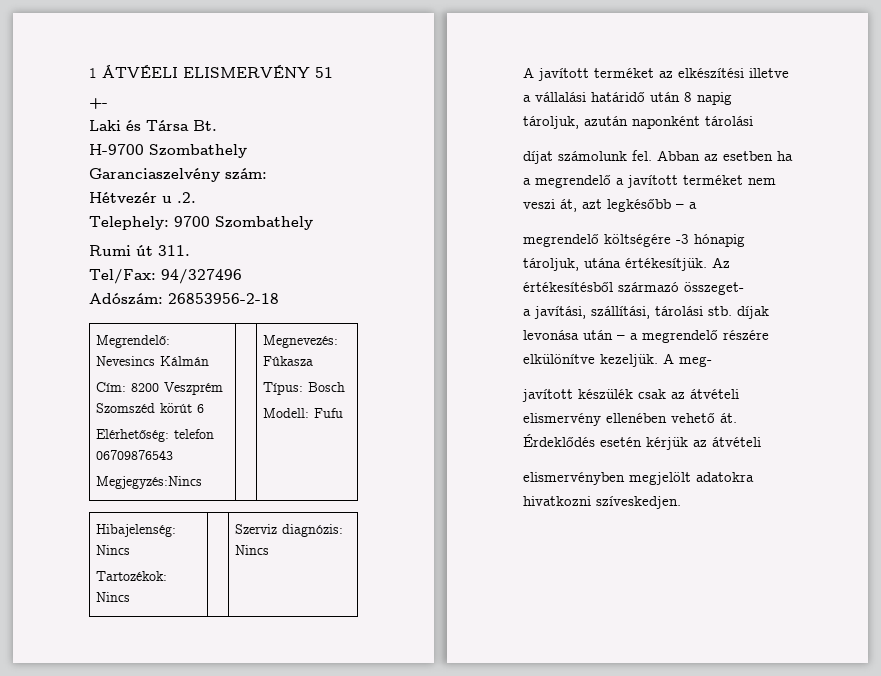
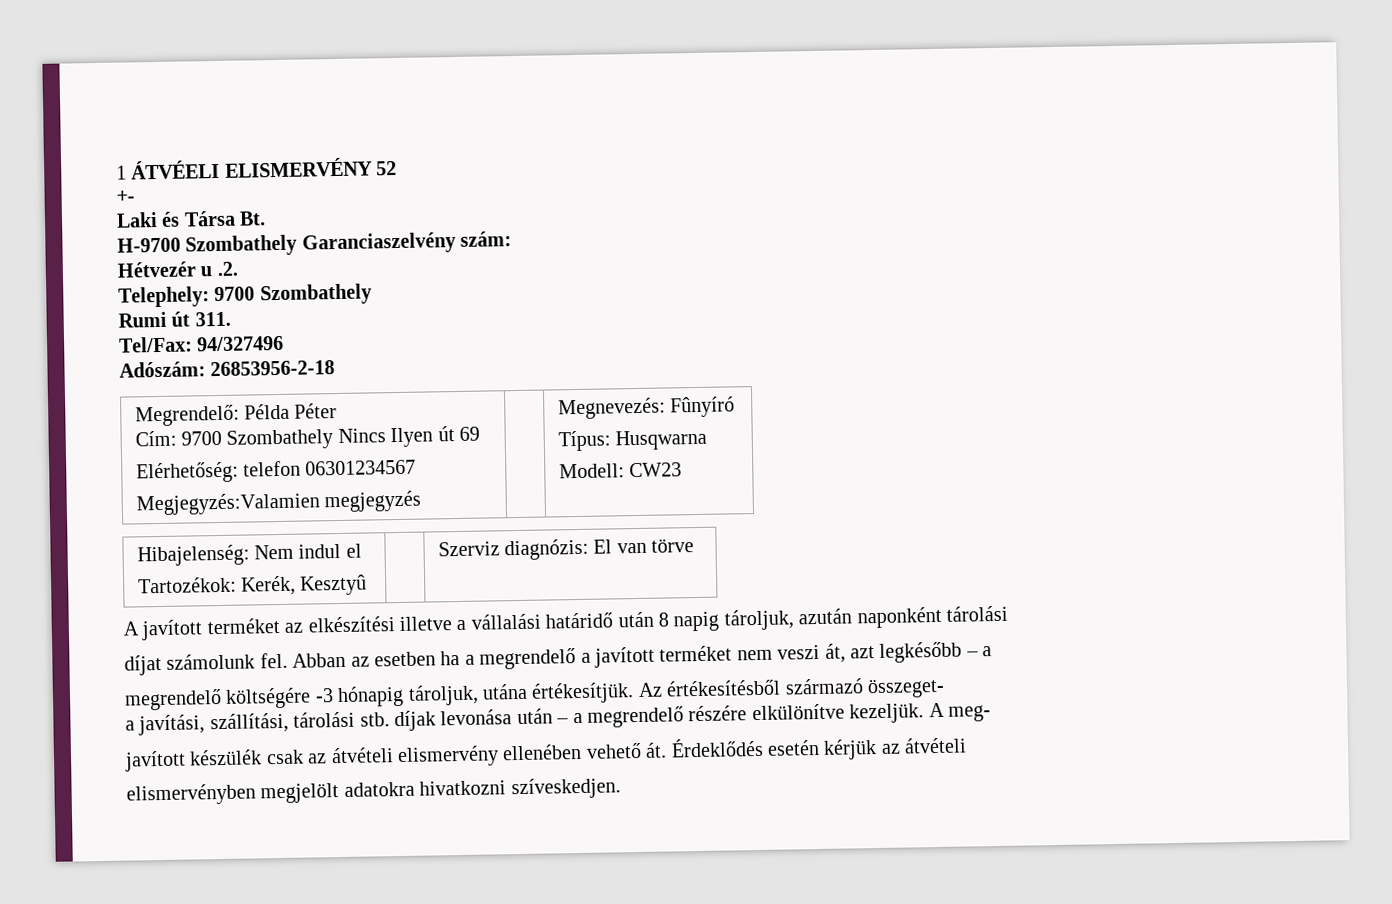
[315,67,333,78] 51 -> [376,160,398,176] 52
[95,356,209,366] Nevesincs Kálmán -> [243,403,338,420] Példa Péter
[130,382,223,395] [95,403,204,413] 8200 Veszprém Szomszéd körút 6 -> [180,426,480,450] 9700 Szombathely Nincs Ilyen út 69
[95,450,173,460] [95,476,202,489] 06709876543 // Megjegyzés:Nincs -> [305,459,417,476] [135,490,421,516] 06301234567 // Megjegyzés:Valamien megjegyzés
[262,356,313,366] Fûkasza -> [669,396,735,418] Fûnyíró
[307,382,345,392] Bosch -> [614,429,707,451] Husqwarna
[313,408,343,418] Fufu -> [628,462,682,478] CW23
[95,545,130,555] Nincs -> [253,543,362,560] Nem indul el
[95,592,130,602] Nincs -> [240,574,368,596] Kerék, Kesztyû
[234,545,269,555] Nincs -> [593,538,695,554] El van törve

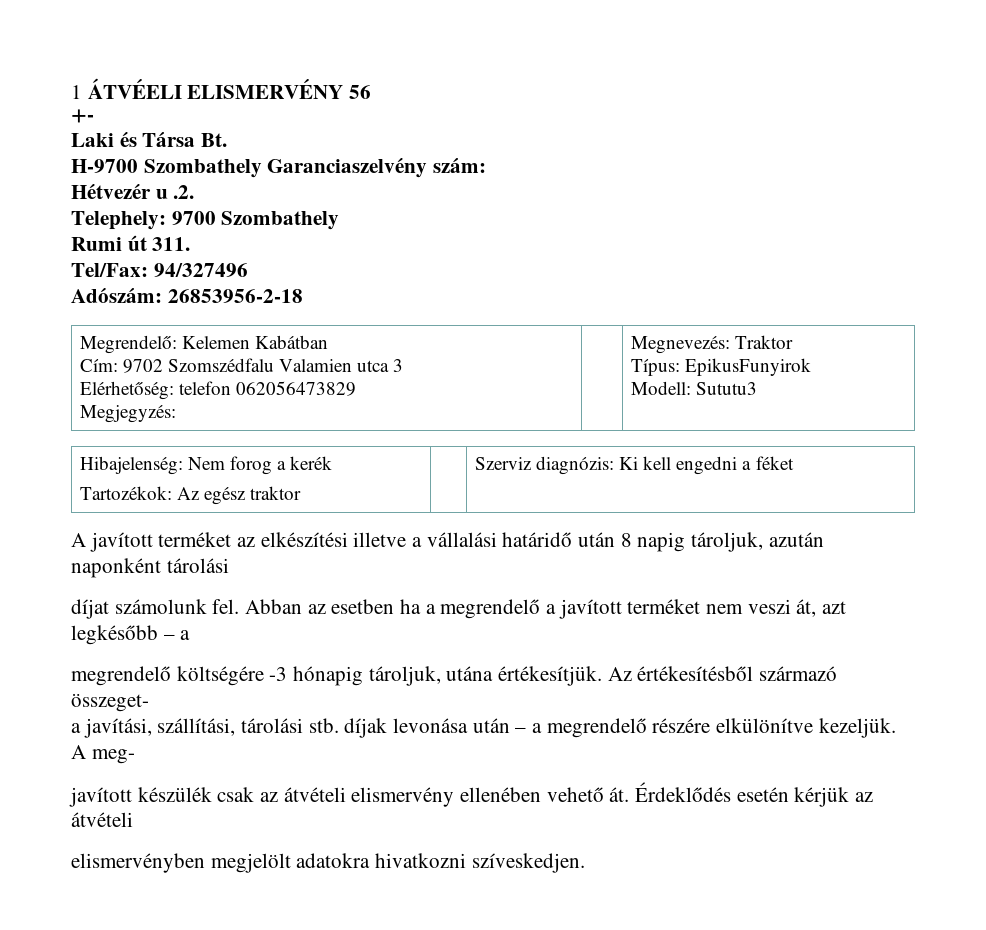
[376,160,398,176] 52 -> [349,85,372,99] 56
[243,403,338,420] Példa Péter -> [181,335,328,349] Kelemen Kabátban
[180,426,480,450] 9700 Szombathely Nincs Ilyen út 69 -> [122,358,404,373] 9702 Szomszédfalu Valamien utca 3
[305,459,417,476] [135,490,421,516] 06301234567 // Megjegyzés:Valamien megjegyzés -> [235,381,356,396] [79,405,176,423] 062056473829 // Megjegyzés:
[669,396,735,418] Fûnyíró -> [734,335,793,349] Traktor
[614,429,707,451] Husqwarna -> [684,358,811,376] EpikusFunyirok
[628,462,682,478] CW23 -> [695,382,757,395] Sututu3
[298,543,362,559] [137,574,368,596] [437,538,695,561] indul el // Tartozékok: Kerék, Kesztyû | | Szerviz diagnózis: El van törve -> [229,456,333,475] [79,486,302,505] [474,456,794,475] forog a kerék // Tartozékok: Az egész traktor | | Szerviz diagnózis: Ki kell engedni a féket

